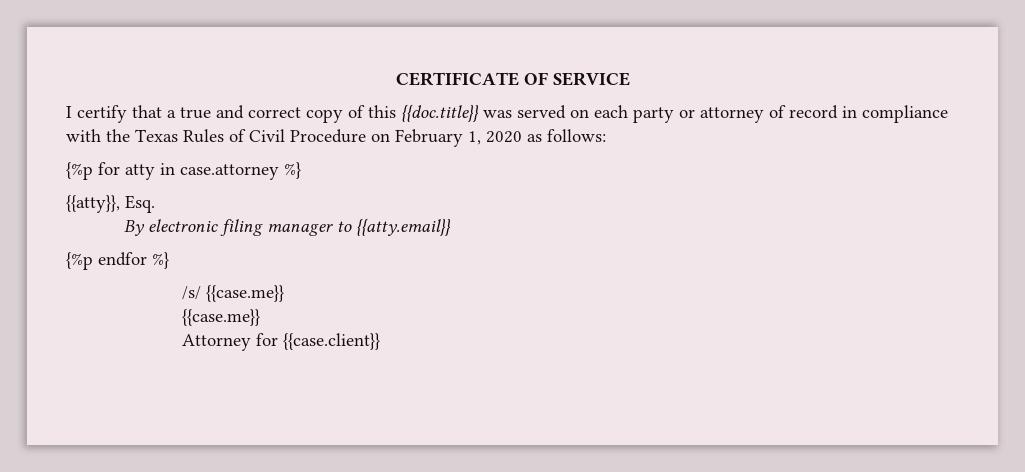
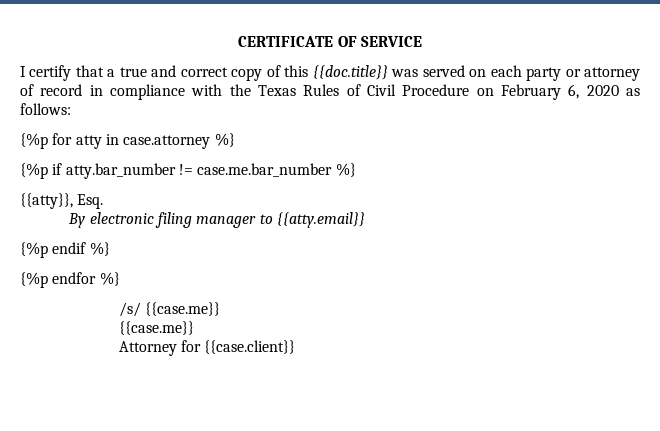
[468,131,481,145] 1, -> [568,84,580,99] 6,
(301, 170) none -> [20,163,356,179] // {%p if atty.bar_number != case.me.bar_number %}
(452, 227) none -> [20,242,110,258] // {%p endif %}

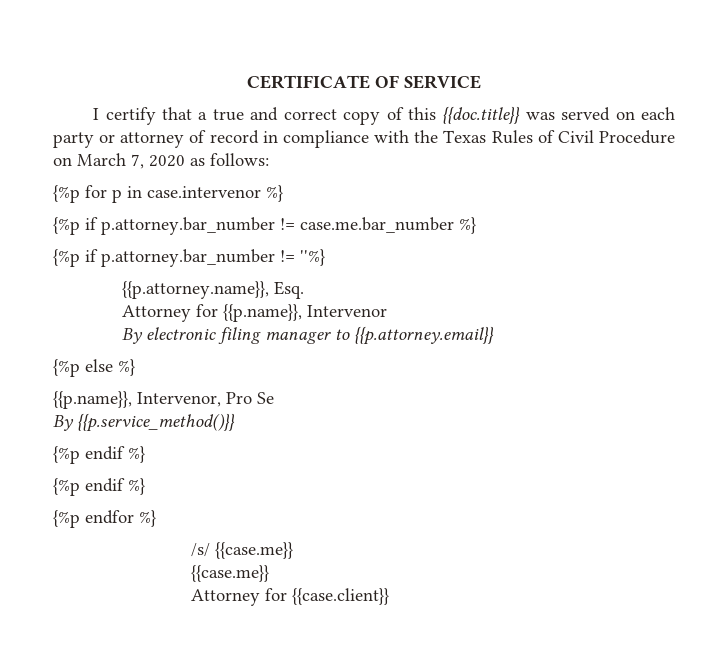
[500,84,580,100] February 6, -> [77,153,144,169] March 7,
[75,133,235,149] [20,163,176,179] atty in case.attorney %} // {%p if atty.bar_number -> [112,185,283,203] [53,217,275,235] p in case.intervenor %} // {%p if p.attorney.bar_number
[20,193,104,209] {{atty}}, Esq. -> [53,249,325,267] [122,281,305,299] [122,304,388,322] {%p if p.attorney.bar_number != ''%} // {{p.attorney.name}}, Esq. // Attorney for {{p.name}}, Intervenor
[276,212,365,228] {{atty.email}} -> [354,326,495,345] [53,359,135,377] [53,391,274,409] [53,413,235,432] [53,446,145,464] {{p.attorney.email}} // {%p else %} // {{p.name}}, Intervenor, Pro Se // By {{p.service_method()}} // {%p endif %}

